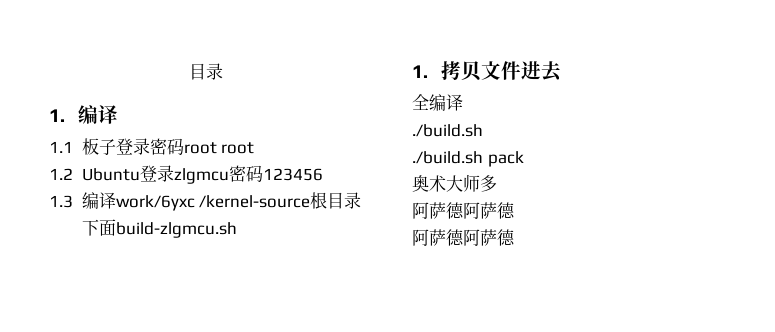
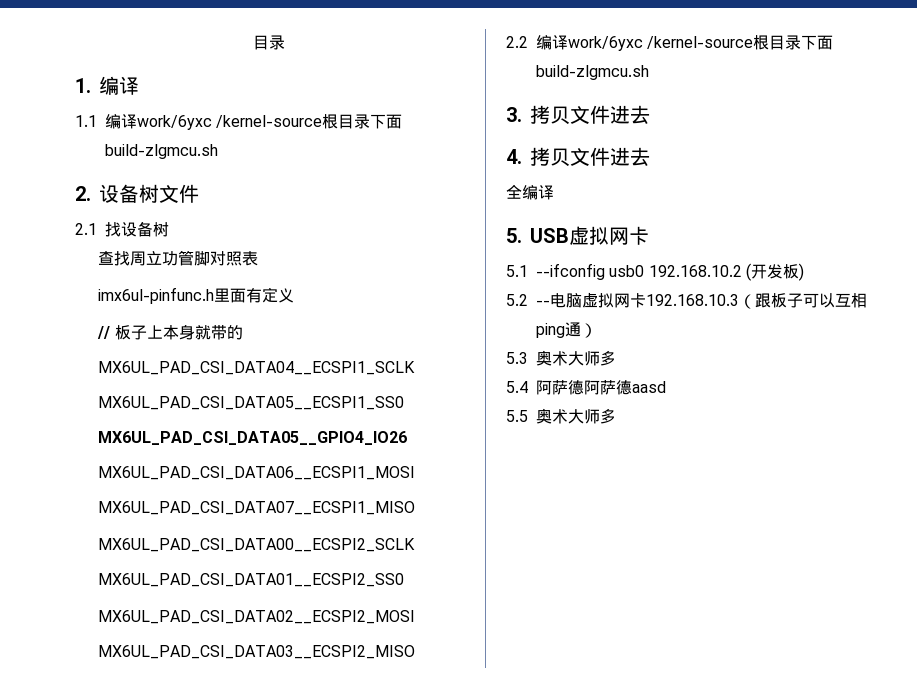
[81,138,255,155] [49,165,323,184] [49,192,362,211] [81,219,237,238] [412,61,562,82] [412,94,463,111] [412,124,483,137] [412,151,524,167] 板子登录密码root root // 1.2 Ubuntu登录zlgmcu密码123456 // 1.3编译work/6yxc /kernel-source根目录下面build-zlgmcu.sh // 1.拷贝文件进去 // 全编译 // ./build.sh // ./build.sh pack // -> [105,114,403,130] [105,144,218,159] [75,184,199,203] [75,221,169,237] [98,250,259,266] [98,287,295,304] [97,324,243,340] [98,361,416,375] [98,396,405,410] [98,431,408,445] [98,466,416,480] [98,501,416,515] [98,538,416,552] [98,573,405,587] [98,610,416,624] [98,645,416,659] [506,35,834,51] [536,65,649,80] [506,105,650,125] [506,147,650,167] [506,184,554,200] [506,226,649,245] [506,263,804,281] [506,292,867,309] [536,322,597,338] [506,352,528,364] 编译work/6yxc /kernel-source根目录下面build-zlgmcu.sh // 2.设备树文件 // 2.1找设备树 // 查找周立功管脚对照表 // imx6ul-pinfunc.h里面有定义 // // 板子上本身就带的 // MX6UL_PAD_CSI_DATA04__ECSPI1_SCLK // MX6UL_PAD_CSI_DATA05__ECSPI1_SS0 // MX6UL_PAD_CSI_DATA05__GPIO4_IO26 // MX6UL_PAD_CSI_DATA06__ECSPI1_MOSI // MX6UL_PAD_CSI_DATA07__ECSPI1_MISO // MX6UL_PAD_CSI_DATA00__ECSPI2_SCLK // MX6UL_PAD_CSI_DATA01__ECSPI2_SS0 // MX6UL_PAD_CSI_DATA02__ECSPI2_MOSI // MX6UL_PAD_CSI_DATA03__ECSPI2_MISO // 2.2编译work/6yxc /kernel-source根目录下面build-zlgmcu.sh // 3.拷贝文件进去 // 4.拷贝文件进去 // 全编译 // 5. USB虚拟网卡 // 5.1 --ifconfig usb0 192.168.10.2 (开发板) // 5.2 --电脑虚拟网卡192.168.10.3（跟板子可以互相ping通） // 5.3
[412,202,515,219] [412,229,515,246] 阿萨德阿萨德 // 阿萨德阿萨德 -> [506,380,666,395] [506,408,616,424] 5.4阿萨德阿萨德aasd // 5.5奥术大师多

